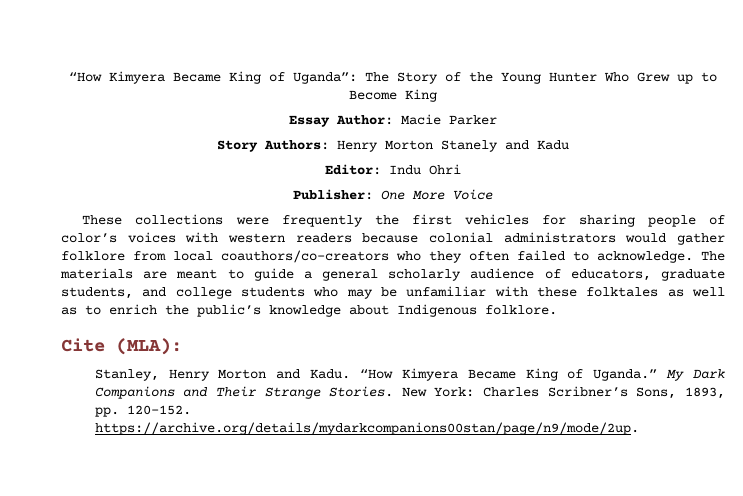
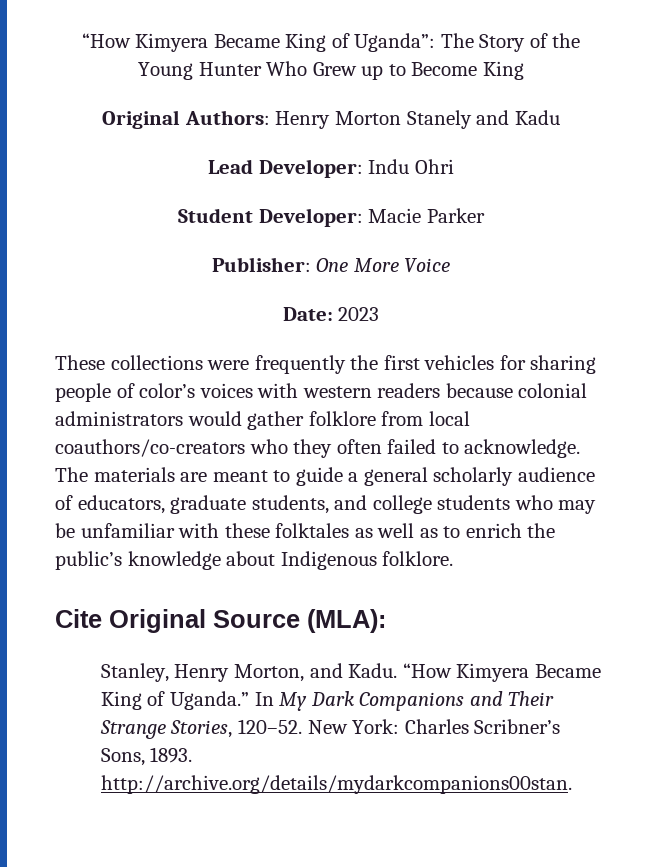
[289,114,497,127] [217,140,258,152] Essay Author: Macie Parker // Story -> [102,110,181,129] Original
[325,164,381,175] Editor: -> [208,159,363,178] Lead Developer:
(461, 169) none -> [178,208,485,227] // Student Developer: Macie Parker
(493, 194) none -> [282,307,380,321] // Date: 2023
(105, 345) none -> [109,609,300,633] Original Source
[218,369,267,379] Morton -> [233,664,304,682] Morton,
(658, 375) none -> [254,692,274,706] In
[329,386,394,397] Stories. -> [170,719,302,738] Stories, 120–52.
[685,387,725,399] [94,405,191,417] [94,422,639,435] 1893, pp. 120-152. https://archive.org/details/mydarkcompanions00stan/page/n9/mode/2up. -> [150,747,193,763] [100,775,572,794] 1893. http://archive.org/details/mydarkcompanions00stan.

